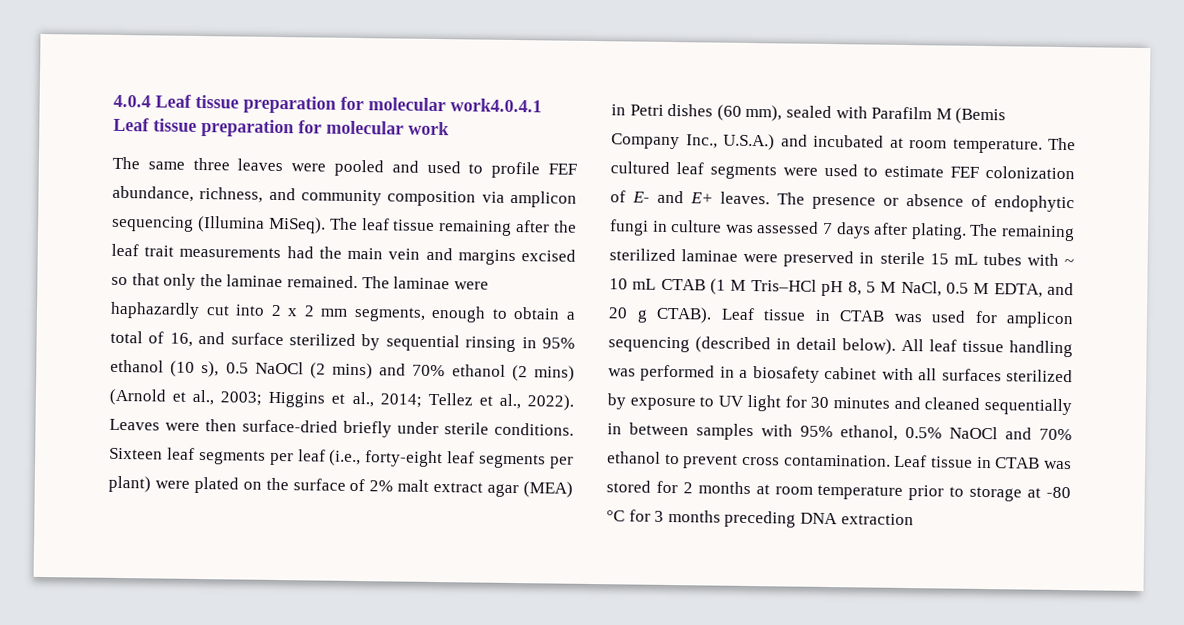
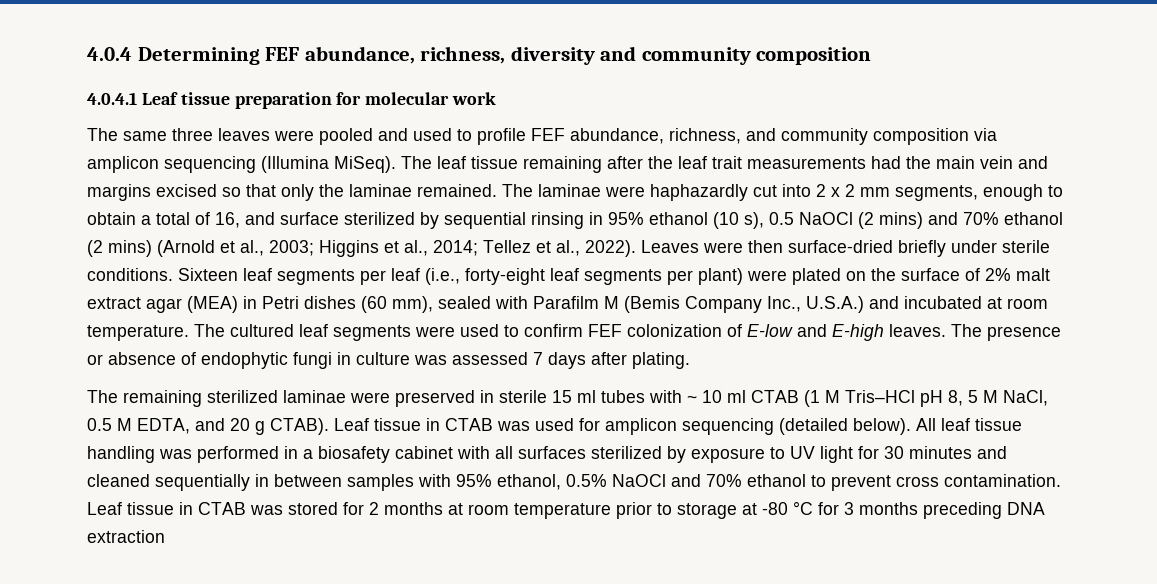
[155,94,542,114] Leaf tissue preparation for molecular work4.0.4.1 -> [137,46,872,65] [87,92,137,105] Determining FEF abundance, richness, diversity and community composition // 4.0.4.1
[884,165,945,178] estimate -> [524,324,583,337] confirm
[632,190,713,204] E- and E+ -> [747,324,884,341] E-low and E-high
(967, 231) none -> (690, 360) //
[953,253,978,265] mL -> [577,390,596,403] ml
[632,278,657,290] mL -> [727,390,746,403] ml
[695,336,837,354] (described in detail -> [779,418,848,435] (detailed

